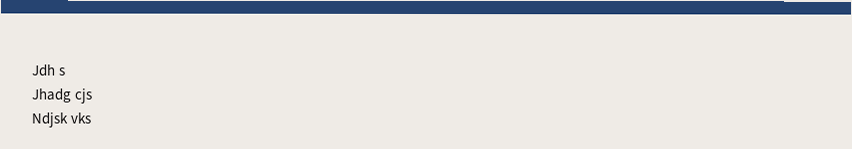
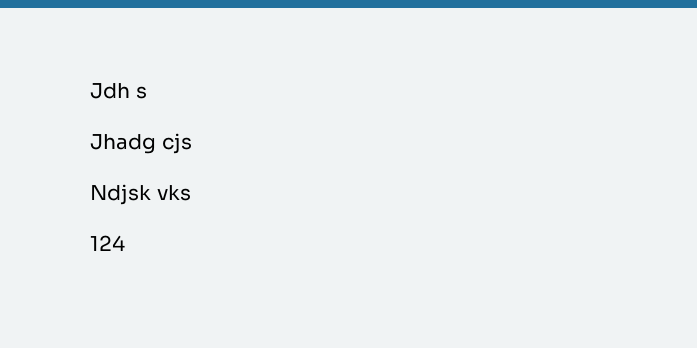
(92, 118) none -> [90,235,125,251] // 124

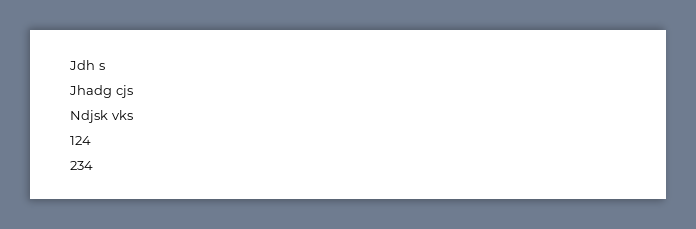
(125, 243) none -> [70,161,93,170] // 234

